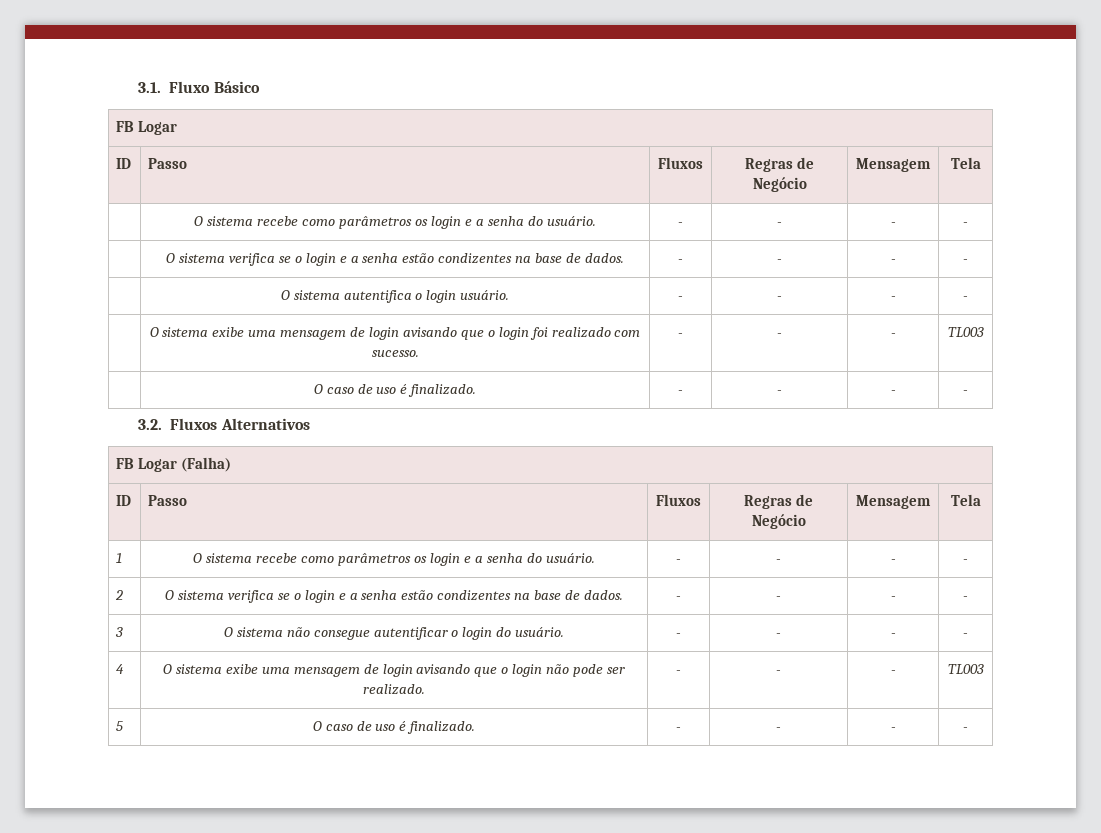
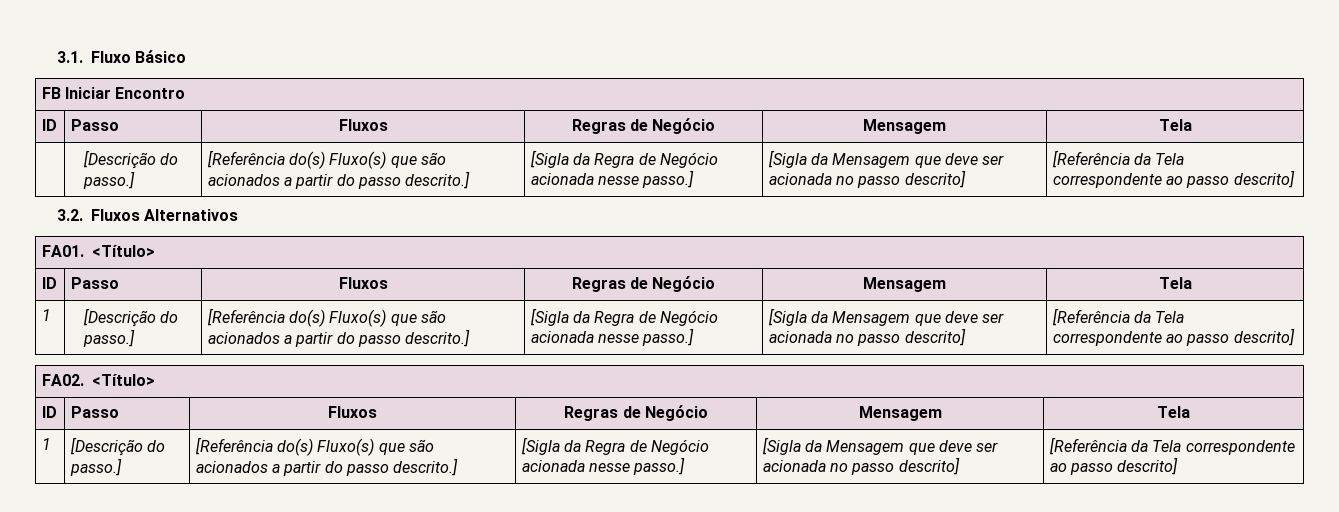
[138,121,178,135] [116,158,132,169] [148,158,188,169] [658,157,703,169] [745,157,814,172] [752,177,807,192] [856,158,931,172] [950,157,981,169] [194,216,596,229] [678,222,683,226] [777,222,782,226] [890,222,896,226] [963,222,968,226] [166,253,624,266] [678,259,683,263] [777,259,782,263] [890,259,896,263] [963,259,968,263] [280,290,510,303] [678,296,683,300] [777,296,782,300] [890,296,896,300] [963,296,968,300] [149,327,641,340] [371,350,419,357] [678,333,683,337] [777,333,782,337] [890,333,896,337] [947,327,984,337] [313,384,477,397] [678,390,683,394] [777,390,782,394] [890,390,896,394] [963,390,968,394] Logar // ID | Passo | Fluxos | Regras de Negócio | Mensagem | Tela // | O sistema recebe como parâmetros os login e a senha do usuário. | - | - | - | - // | O sistema verifica se o login e a senha estão condizentes na base de dados. | - | - | - | - // | O sistema autentifica o login usuário. | - | - | - | - // | O sistema exibe uma mensagem de login avisando que o login foi realizado com sucesso. | - | - | - | TL003 // | O caso de uso é finalizado. | - | - | - | - -> [64,87,186,99] [41,119,57,131] [70,119,119,131] [338,119,388,131] [571,118,716,134] [863,119,946,134] [1158,119,1192,131] [82,150,178,169] [82,171,135,189] [206,150,446,169] [207,171,471,189] [529,150,718,168] [530,170,695,188] [767,150,1005,168] [768,170,966,188] [1051,150,1185,168] [1052,170,1295,188] Iniciar Encontro // ID | Passo | Fluxos | Regras de Negócio | Mensagem | Tela // | [Descrição do passo.] | [Referência do(s) Fluxo(s) que são acionados a partir do passo descrito.] | [Sigla da Regra de Negócio acionada nesse passo.] | [Sigla da Mensagem que deve ser acionada no passo descrito] | [Referência da Tela correspondente ao passo descrito]
[116,457,232,472] [116,495,132,506] [148,495,188,506] [656,494,701,506] [744,494,813,509] [751,514,806,529] [856,495,931,509] [950,494,981,506] [116,553,123,563] [193,553,595,566] [676,559,681,563] [776,559,781,563] [890,559,896,563] [963,559,968,563] [115,590,124,600] [165,590,623,603] [676,596,681,600] [776,596,781,600] [890,596,896,600] [963,596,968,600] [115,627,124,637] [223,627,565,640] [676,633,681,637] [776,633,781,637] [890,633,896,637] [963,633,968,637] [116,664,125,674] [163,664,625,677] [363,684,425,695] [676,670,681,674] [776,670,781,674] [890,670,896,674] [947,664,984,674] [116,721,124,731] [312,721,476,734] [676,727,681,731] [776,727,781,731] [890,727,896,731] [963,727,968,731] FB Logar (Falha) // ID | Passo | Fluxos | Regras de Negócio | Mensagem | Tela // 1 | O sistema recebe como parâmetros os login e a senha do usuário. | - | - | - | - // 2 | O sistema verifica se o login e a senha estão condizentes na base de dados. | - | - | - | - // 3 | O sistema não consegue autentificar o login do usuário. | - | - | - | - // 4 | O sistema exibe uma mensagem de login avisando que o login não pode ser realizado. | - | - | - | TL003 // 5 | O caso de uso é finalizado. | - | - | - | - -> [41,245,155,257] [41,277,57,289] [70,277,119,289] [338,277,388,289] [571,276,716,292] [863,277,946,292] [1158,277,1192,289] [41,309,51,321] [82,308,178,327] [82,329,135,347] [206,308,446,327] [207,329,471,347] [529,308,718,326] [530,328,695,346] [767,308,1005,326] [768,328,966,346] [1051,308,1185,326] [1052,328,1295,346] [41,374,155,386] [41,406,57,418] [70,406,119,418] [328,406,377,418] [564,405,708,421] [858,406,942,421] [1157,406,1190,418] [41,438,51,450] [69,437,165,456] [69,458,122,476] [194,437,434,456] [195,458,459,476] [520,437,709,455] [521,457,686,475] [761,437,999,455] [762,457,960,475] [1048,437,1295,455] [1049,457,1179,475] FA01. <Título> // ID | Passo | Fluxos | Regras de Negócio | Mensagem | Tela // 1 | [Descrição do passo.] | [Referência do(s) Fluxo(s) que são acionados a partir do passo descrito.] | [Sigla da Regra de Negócio acionada nesse passo.] | [Sigla da Mensagem que deve ser acionada no passo descrito] | [Referência da Tela correspondente ao passo descrito] // FA02. <Título> // ID | Passo | Fluxos | Regras de Negócio | Mensagem | Tela // 1 | [Descrição do passo.] | [Referência do(s) Fluxo(s) que são acionados a partir do passo descrito.] | [Sigla da Regra de Negócio acionada nesse passo.] | [Sigla da Mensagem que deve ser acionada no passo descrito] | [Referência da Tela correspondente ao passo descrito]

